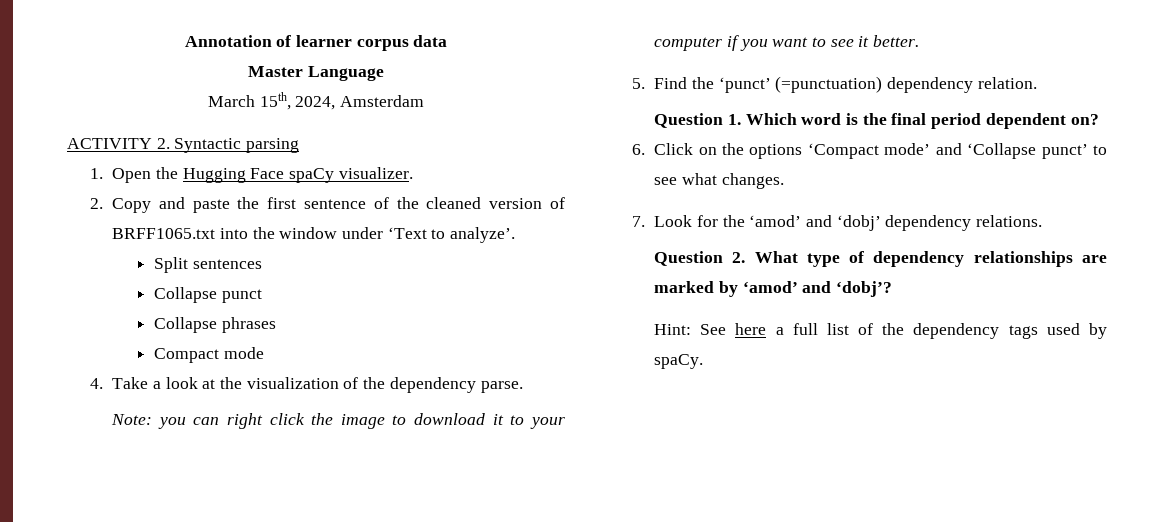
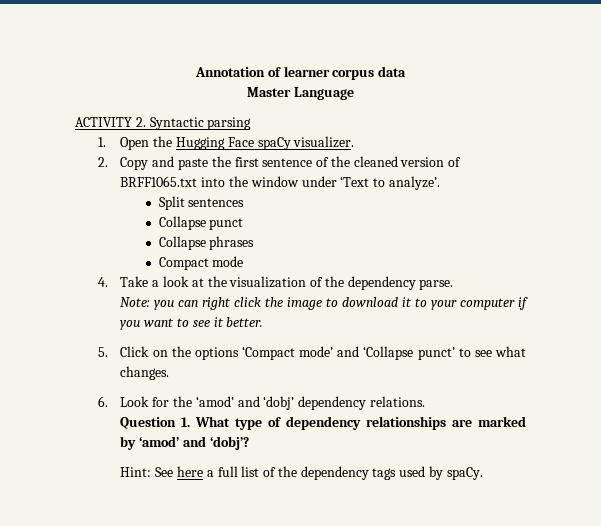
[207,92,425,110] // March 15th, 2024, Amsterdam -> (354, 93) none
[654,76,1037,93] [654,113,1099,129] [631,144,645,155] Find the ‘punct’ (=punctuation) dependency relation. // Question 1. Which word is the final period dependent on? // 6. -> (108, 352) none
[631,216,645,227] 7. -> [97,396,108,407] 6.
[732,252,746,263] 2. -> [181,417,191,427] 1.

